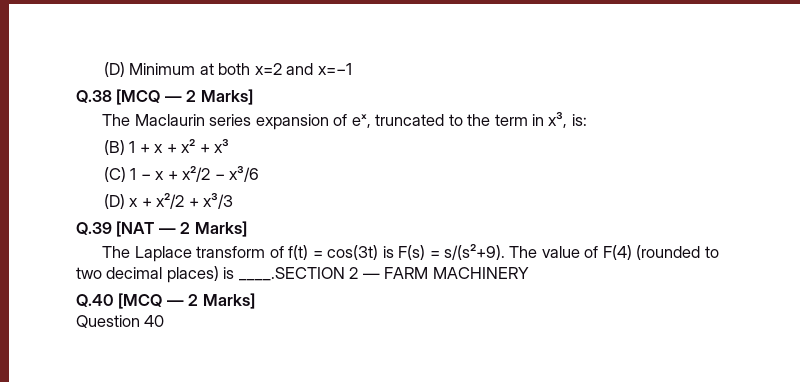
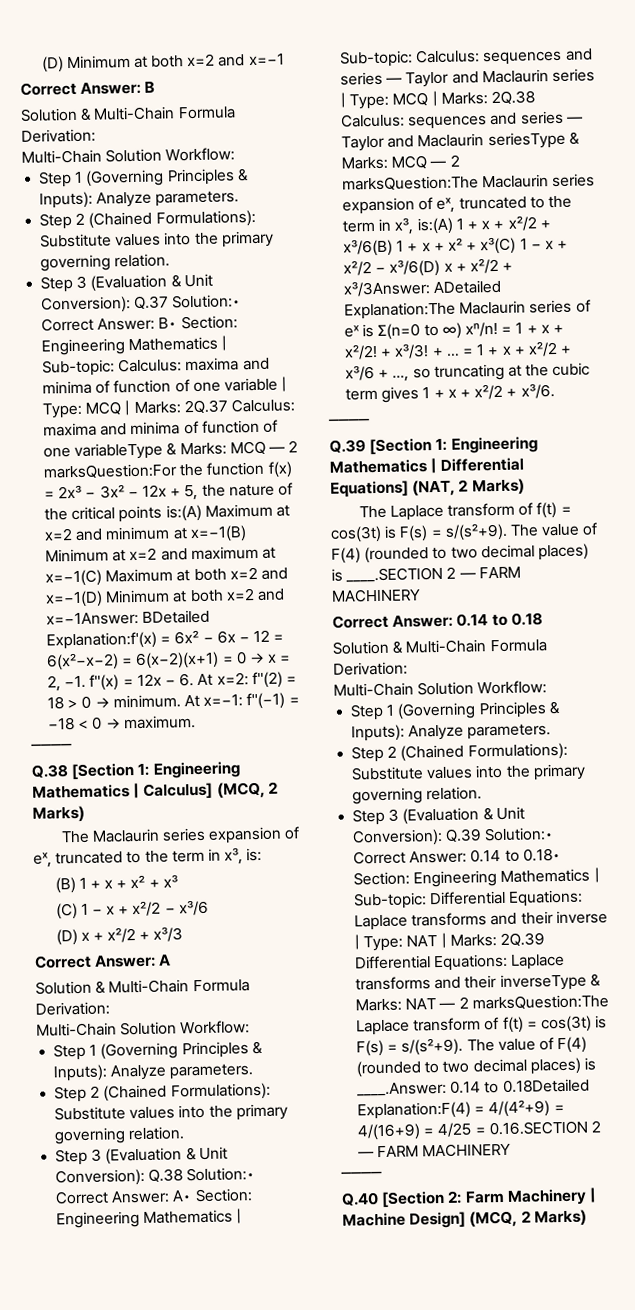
[76,89,253,105] Q.38 [MCQ — 2 Marks] -> [20,81,156,96] [20,106,236,122] [21,128,96,143] [21,147,236,164] [38,168,249,188] [39,190,240,209] [39,209,256,230] [39,230,274,248] [40,253,171,272] [40,273,213,293] [41,294,242,314] [41,315,238,332] [41,335,228,356] [42,357,270,377] [42,376,288,395] [42,398,295,419] [43,419,278,437] [43,440,299,460] [43,461,293,480] [44,482,293,501] [44,503,290,523] [44,525,247,543] [45,545,276,563] [45,566,288,587] [45,588,285,608] [46,609,211,626] [46,629,285,650] [46,651,292,671] [47,671,297,692] [47,692,300,710] [47,715,196,731] [30,743,72,751] [31,761,241,781] [32,781,278,800] [32,805,85,823] Correct Answer: B // Solution & Multi-Chain Formula Derivation: // Multi-Chain Solution Workflow: // Step 1 (Governing Principles & Inputs): Analyze parameters. // Step 2 (Chained Formulations): Substitute values into the primary governing relation. // Step 3 (Evaluation & Unit Conversion): Q.37 Solution:• Correct Answer: B• Section: Engineering Mathematics | Sub-topic: Calculus: maxima and minima of function of one variable | Type: MCQ | Marks: 2Q.37 Calculus: maxima and minima of function of one variableType & Marks: MCQ — 2 marksQuestion:For the function f(x) = 2x³ − 3x² − 12x + 5, the nature of the critical points is:(A) Maximum at x=2 and minimum at x=−1(B) Minimum at x=2 and maximum at x=−1(C) Maximum at both x=2 and x=−1(D) Minimum at both x=2 and x=−1Answer: BDetailed Explanation:f'(x) = 6x² − 6x − 12 = 6(x²−x−2) = 6(x−2)(x+1) = 0 → x = 2, −1. f''(x) = 12x − 6. At x=2: f''(2) = 18 > 0 → minimum. At x=−1: f''(−1) = −18 < 0 → maximum. // ──── // Q.38 [Section 1: Engineering Mathematics | Calculus] (MCQ, 2 Marks)
[76,221,247,237] Q.39 [NAT — 2 Marks] -> [34,954,172,969] [35,979,250,995] [35,1001,110,1016] [36,1020,251,1037] [53,1040,263,1061] [53,1063,255,1082] [54,1082,271,1103] [54,1103,288,1121] [54,1126,186,1145] [55,1146,228,1166] [55,1167,256,1187] [55,1188,253,1205] [56,1208,243,1229] [339,48,593,68] [340,68,595,88] [340,90,535,110] [341,110,583,130] [341,131,580,152] [341,154,460,170] [342,173,596,192] [342,195,572,215] [342,215,551,235] [343,236,569,257] [343,257,514,277] [343,279,503,297] [344,299,591,320] [344,321,564,340] [344,340,573,360] [345,362,591,382] [345,383,555,403] [328,418,370,426] [329,436,538,456] [329,457,525,474] [330,478,525,498] Correct Answer: A // Solution & Multi-Chain Formula Derivation: // Multi-Chain Solution Workflow: // Step 1 (Governing Principles & Inputs): Analyze parameters. // Step 2 (Chained Formulations): Substitute values into the primary governing relation. // Step 3 (Evaluation & Unit Conversion): Q.38 Solution:• Correct Answer: A• Section: Engineering Mathematics | Sub-topic: Calculus: sequences and series — Taylor and Maclaurin series | Type: MCQ | Marks: 2Q.38 Calculus: sequences and series — Taylor and Maclaurin seriesType & Marks: MCQ — 2 marksQuestion:The Maclaurin series expansion of eˣ, truncated to the term in x³, is:(A) 1 + x + x²/2 + x³/6(B) 1 + x + x² + x³(C) 1 − x + x²/2 − x³/6(D) x + x²/2 + x³/3Answer: ADetailed Explanation:The Maclaurin series of eˣ is Σ(n=0 to ∞) xⁿ/n! = 1 + x + x²/2! + x³/3! + … = 1 + x + x²/2 + x³/6 + …, so truncating at the cubic term gives 1 + x + x²/2 + x³/6. // ──── // Q.39 [Section 1: Engineering Mathematics | Differential Equations] (NAT, 2 Marks)
[76,293,255,309] [76,315,165,328] Q.40 [MCQ — 2 Marks] // Question 40 -> [332,612,543,629] [332,639,547,655] [333,661,408,676] [333,680,548,697] [350,700,561,721] [351,723,552,742] [351,742,568,763] [351,763,586,781] [352,786,483,805] [352,806,525,826] [352,827,555,847] [353,848,561,865] [353,867,600,888] [353,889,584,910] [354,910,608,931] [354,932,545,952] [355,953,566,972] [355,973,601,992] [355,994,609,1012] [356,1015,608,1036] [356,1036,588,1057] [356,1057,596,1078] [356,1078,590,1097] [357,1099,565,1120] [357,1120,601,1141] [357,1142,512,1158] [340,1171,382,1179] [341,1187,597,1209] [342,1209,587,1229] Correct Answer: 0.14 to 0.18 // Solution & Multi-Chain Formula Derivation: // Multi-Chain Solution Workflow: // Step 1 (Governing Principles & Inputs): Analyze parameters. // Step 2 (Chained Formulations): Substitute values into the primary governing relation. // Step 3 (Evaluation & Unit Conversion): Q.39 Solution:• Correct Answer: 0.14 to 0.18• Section: Engineering Mathematics | Sub-topic: Differential Equations: Laplace transforms and their inverse | Type: NAT | Marks: 2Q.39 Differential Equations: Laplace transforms and their inverseType & Marks: NAT — 2 marksQuestion:The Laplace transform of f(t) = cos(3t) is F(s) = s/(s²+9). The value of F(4) (rounded to two decimal places) is ____.Answer: 0.14 to 0.18Detailed Explanation:F(4) = 4/(4²+9) = 4/(16+9) = 4/25 = 0.16.SECTION 2 — FARM MACHINERY // ──── // Q.40 [Section 2: Farm Machinery | Machine Design] (MCQ, 2 Marks)

